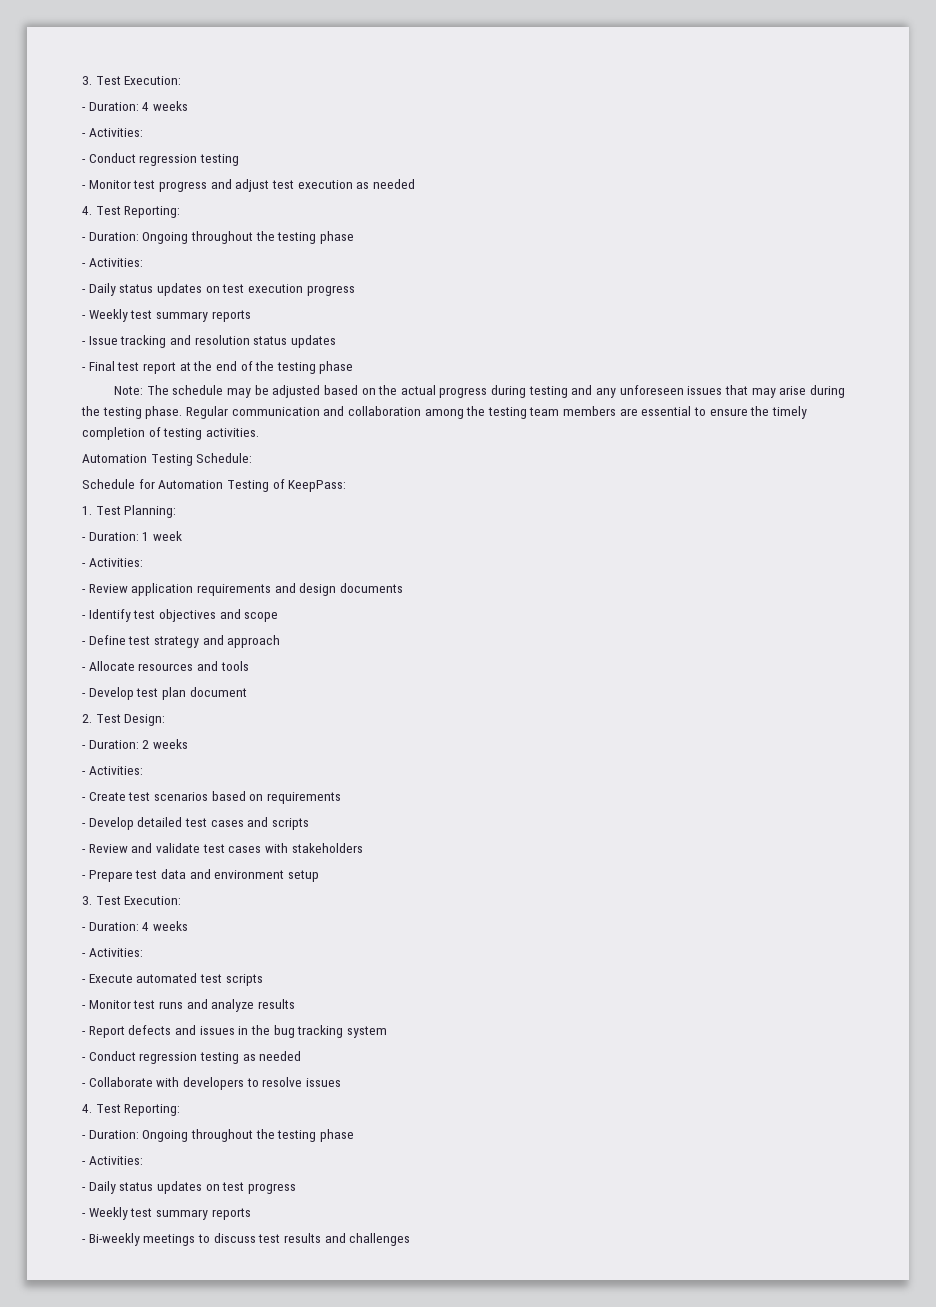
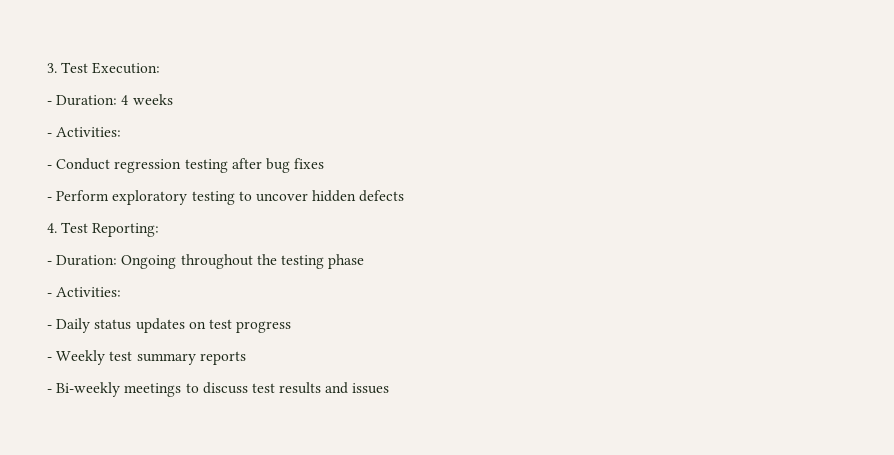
[82,179,415,192] [82,206,181,218] [82,231,354,244] [82,258,143,267] [82,283,355,296] [82,309,251,322] [82,335,336,348] [82,361,354,374] [114,385,845,398] [81,406,807,419] [82,427,259,440] [82,453,253,466] [82,479,347,492] [82,505,177,518] [82,531,182,541] [82,558,143,567] [82,583,403,596] [82,609,279,622] [82,635,281,648] [82,661,249,671] [82,687,247,700] [82,714,166,726] [82,739,188,749] [82,766,143,775] [82,791,341,804] [82,817,309,830] [82,843,363,853] [82,869,319,882] [82,896,182,905] [82,921,188,931] [82,948,143,957] [82,973,263,986] [82,999,295,1012] [82,1025,387,1038] [82,1051,302,1064] [82,1077,341,1090] // - Monitor test progress and adjust test execution as needed // 4. Test Reporting: // - Duration: Ongoing throughout the testing phase // - Activities: // - Daily status updates on test execution progress // - Weekly test summary reports // - Issue tracking and resolution status updates // - Final test report at the end of the testing phase // Note: The schedule may be adjusted based on the actual progress during testing and any unforeseen issues that may arise during the testing phase. Regular communication and collaboration among the testing team members are essential to ensure the timely completion of testing activities. // Automation Testing Schedule: // Schedule for Automation Testing of KeepPass: // 1. Test Planning: // - Duration: 1 week // - Activities: // - Review application requirements and design documents // - Identify test objectives and scope // - Define test strategy and approach // - Allocate resources and tools // - Develop test plan document // 2. Test Design: // - Duration: 2 weeks // - Activities: // - Create test scenarios based on requirements // - Develop detailed test cases and scripts // - Review and validate test cases with stakeholders // - Prepare test data and environment setup // 3. Test Execution: // - Duration: 4 weeks // - Activities: // - Execute automated test scripts // - Monitor test runs and analyze results // - Report defects and issues in the bug tracking system // - Conduct regression testing as needed // - Collaborate with developers to resolve issues -> [231,158,325,173] [47,190,405,205] after bug fixes // - Perform exploratory testing to uncover hidden defects
[349,1233,411,1246] challenges -> [352,383,390,394] issues

